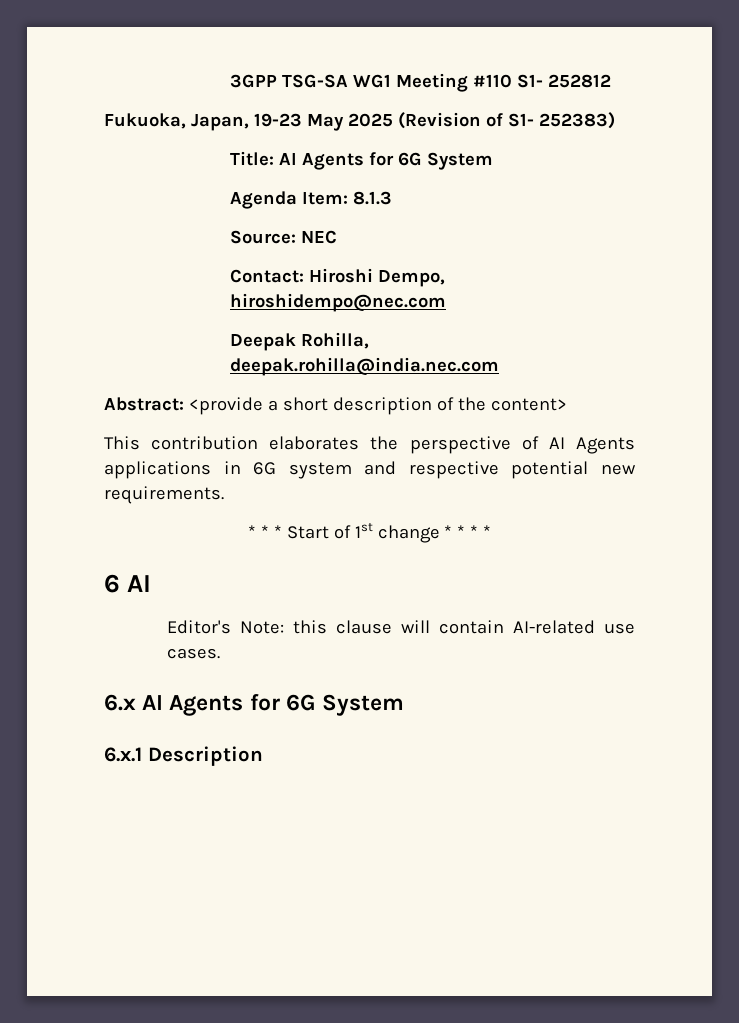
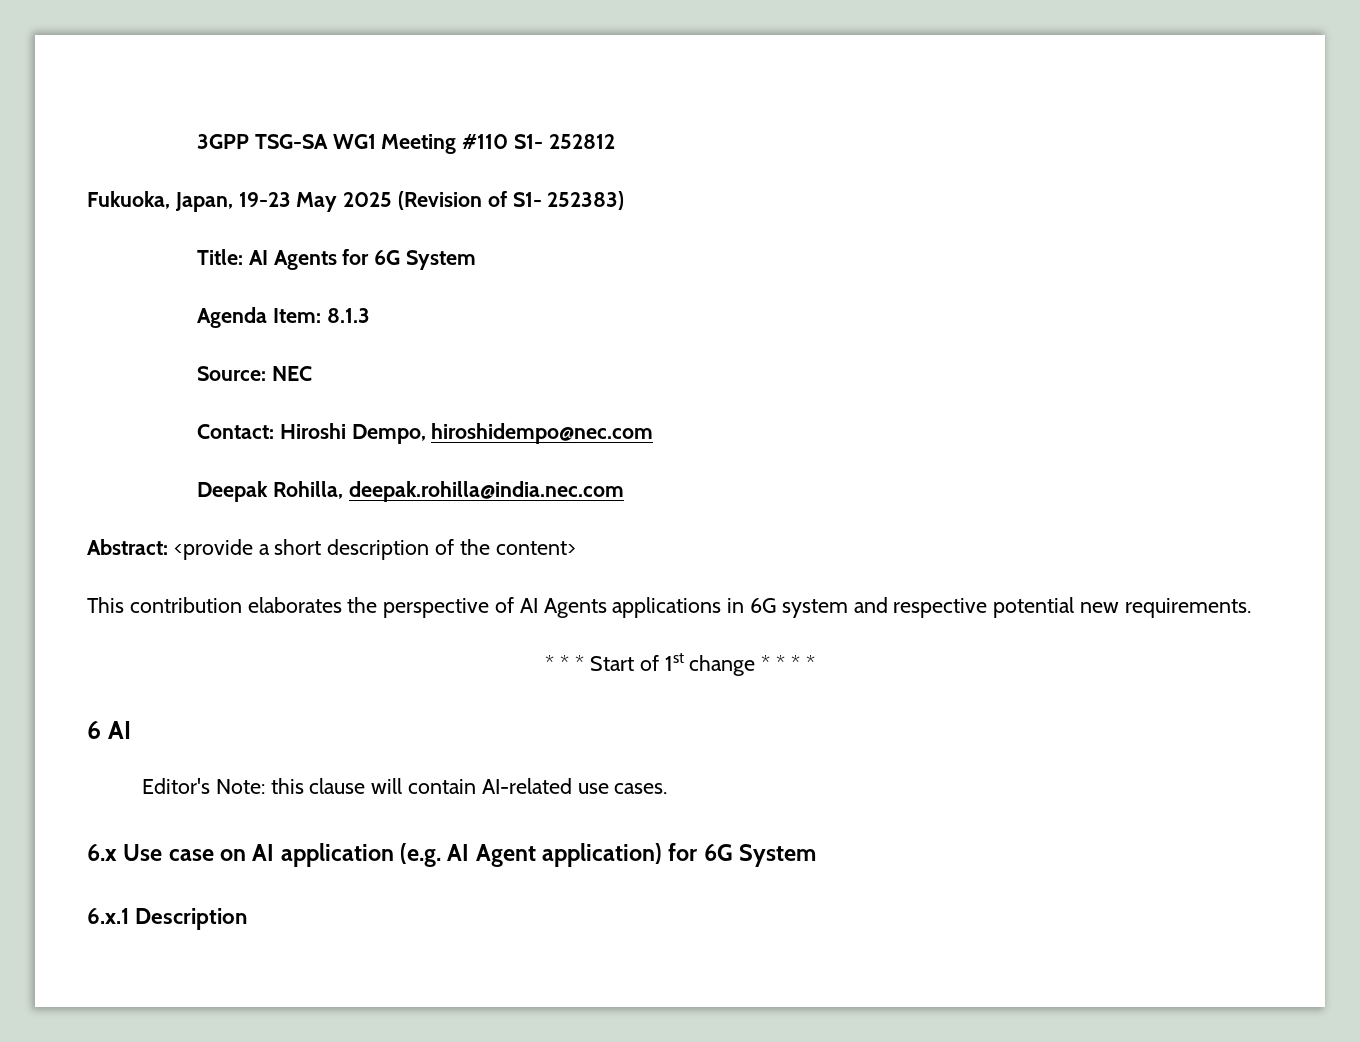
[142,695,244,716] AI Agents -> [123,843,663,867] Use case on AI application (e.g. AI Agent application)

